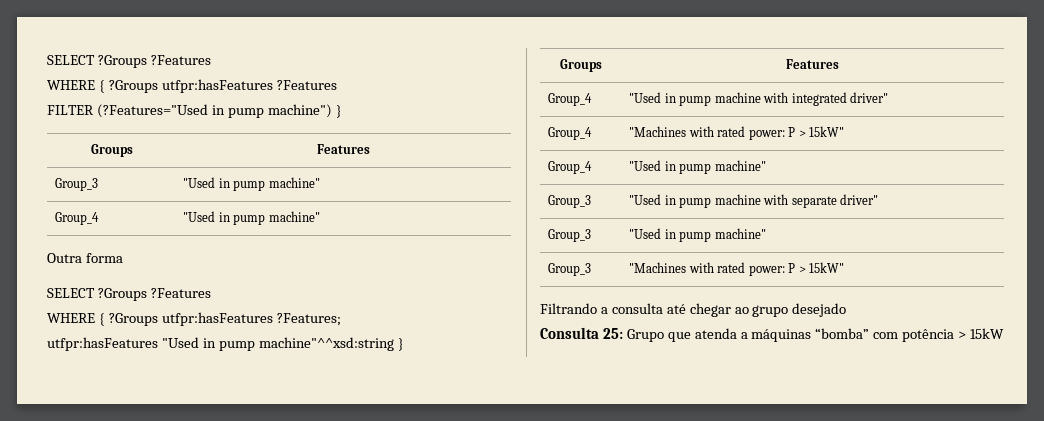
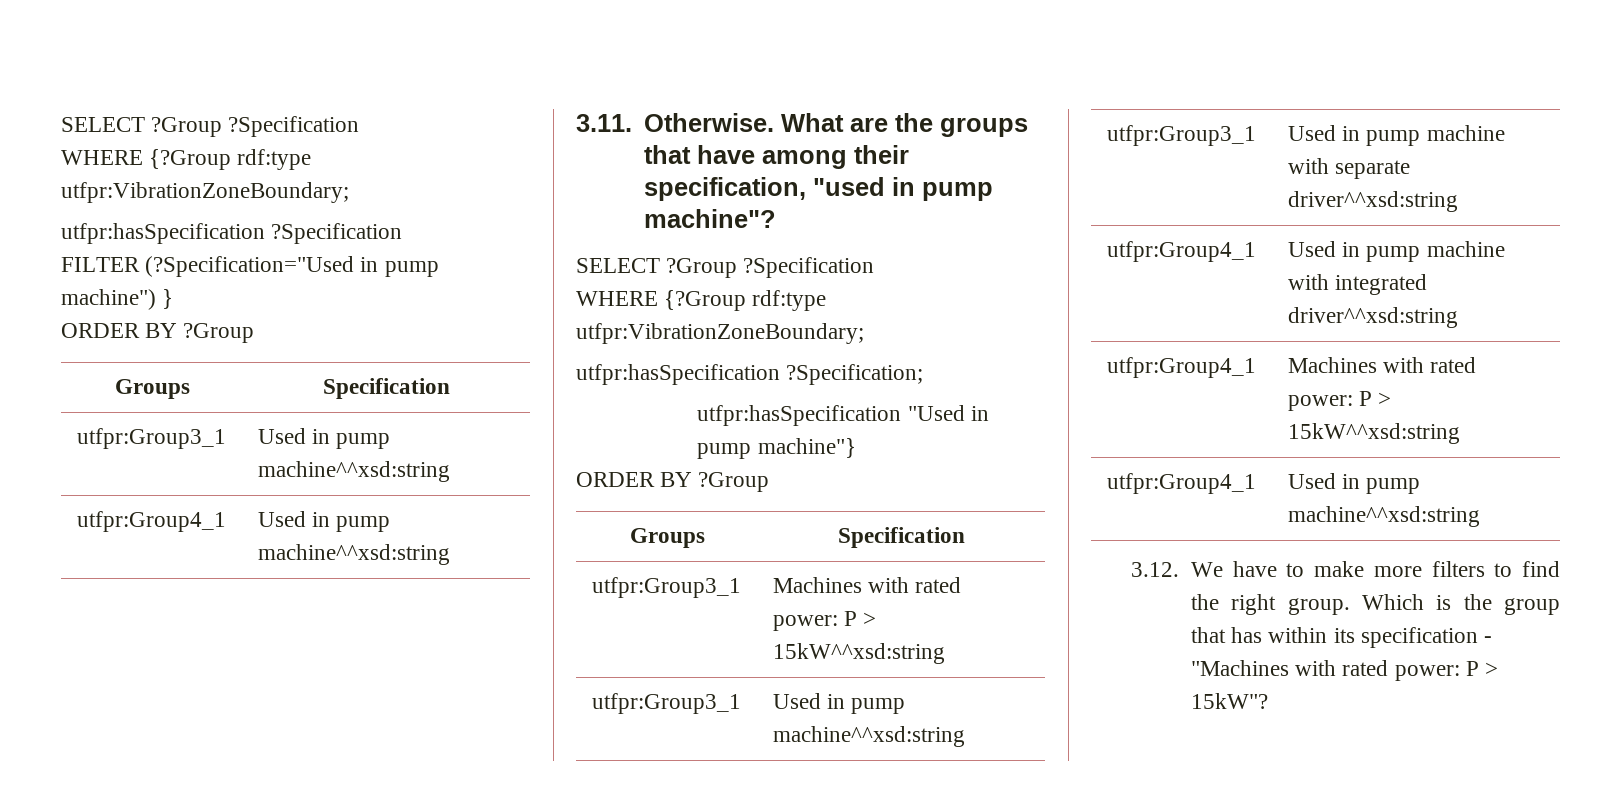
[47,55,211,68] [47,79,337,93] SELECT ?Groups ?Features // WHERE { ?Groups utfpr:hasFeatures ?Features -> [61,116,360,137] [61,149,312,170] [61,182,349,203] [61,223,403,244] SELECT ?Group ?Specification // WHERE {?Group rdf:type utfpr:VibrationZoneBoundary; // utfpr:hasSpecification ?Specification
[96,104,208,118] (?Features="Used -> [145,256,355,277] (?Specification="Used
[90,144,133,157] [316,144,370,154] [55,178,99,191] [183,177,320,191] [55,212,100,225] [183,211,320,225] [47,253,123,263] [47,288,211,301] [47,312,341,326] [47,337,404,351] [560,59,602,72] [786,59,839,69] [548,93,593,106] [629,92,662,103] // Groups | Features // Group_3 | "Used in pump machine" // Group_4 | "Used in pump machine" // Outra forma // SELECT ?Groups ?Features // WHERE { ?Groups utfpr:hasFeatures ?Features; // utfpr:hasFeatures "Used in pump machine"^^xsd:string } // Groups | Features // Group_4 | "Used -> [61,323,255,343] [114,379,190,399] [322,378,450,399] [76,428,226,449] [257,428,391,449] [257,461,450,482] [76,511,226,532] [257,511,391,532] [257,544,450,565] [576,113,1028,137] [643,145,909,169] [643,177,993,201] [643,209,776,228] [576,257,875,278] [576,290,827,311] [576,323,864,344] [576,364,924,385] [697,405,989,426] [697,438,856,459] [576,472,770,492] [629,528,705,548] [837,527,965,548] [591,577,741,598] [772,577,962,593] [772,611,877,631] [772,643,945,664] [591,693,741,714] [772,693,906,714] [772,726,965,747] [1106,125,1256,146] [1287,125,1505,146] [1287,158,1411,179] [1287,191,1458,212] [1106,241,1256,262] [1287,241,1336,257] // ORDER BY ?Group // Groups | Specification // utfpr:Group3_1 | Used in pump machine^^xsd:string // utfpr:Group4_1 | Used in pump machine^^xsd:string // 3.11. Otherwise. What are the groups that have among their specification, "used in pump machine"? // SELECT ?Group ?Specification // WHERE {?Group rdf:type utfpr:VibrationZoneBoundary; // utfpr:hasSpecification ?Specification; // utfpr:hasSpecification "Used in pump machine"} // ORDER BY ?Group // Groups | Specification // utfpr:Group3_1 | Machines with rated power: P > 15kW^^xsd:string // utfpr:Group3_1 | Used in pump machine^^xsd:string // utfpr:Group3_1 | Used in pump machine with separate driver^^xsd:string // utfpr:Group4_1 | Used
[850,92,889,103] [548,127,593,140] [629,126,845,140] [548,161,593,174] [629,160,766,174] [548,195,592,208] [629,194,879,208] [548,229,592,242] [629,228,766,242] [548,263,592,276] [629,262,845,276] [540,303,847,317] [540,327,1005,342] driver" // Group_4 | "Machines with rated power: P > 15kW" // Group_4 | "Used in pump machine" // Group_3 | "Used in pump machine with separate driver" // Group_3 | "Used in pump machine" // Group_3 | "Machines with rated power: P > 15kW" // Filtrando a consulta até chegar ao grupo desejado // Consulta 25: Grupo que atenda a máquinas “bomba” com potência > 15kW -> [1287,307,1458,328] [1106,357,1256,378] [1287,357,1477,373] [1287,391,1392,411] [1287,423,1460,444] [1106,473,1256,494] [1287,473,1421,494] [1287,506,1480,527] [1131,561,1560,577] [1190,594,1560,615] [1190,627,1492,648] [1190,660,1498,681] [1190,693,1268,709] driver^^xsd:string // utfpr:Group4_1 | Machines with rated power: P > 15kW^^xsd:string // utfpr:Group4_1 | Used in pump machine^^xsd:string // 3.12. We have to make more filters to find the right group. Which is the group that has within its specification - "Machines with rated power: P > 15kW"?

